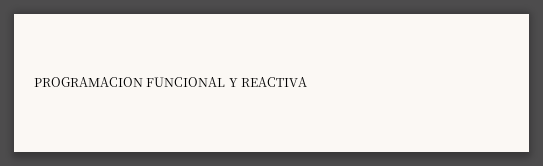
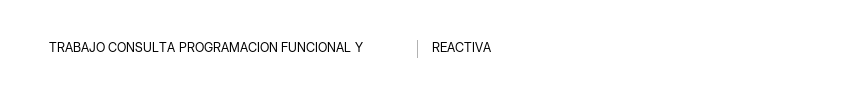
(34, 82) none -> [49,42,177,52] TRABAJO CONSULTA

